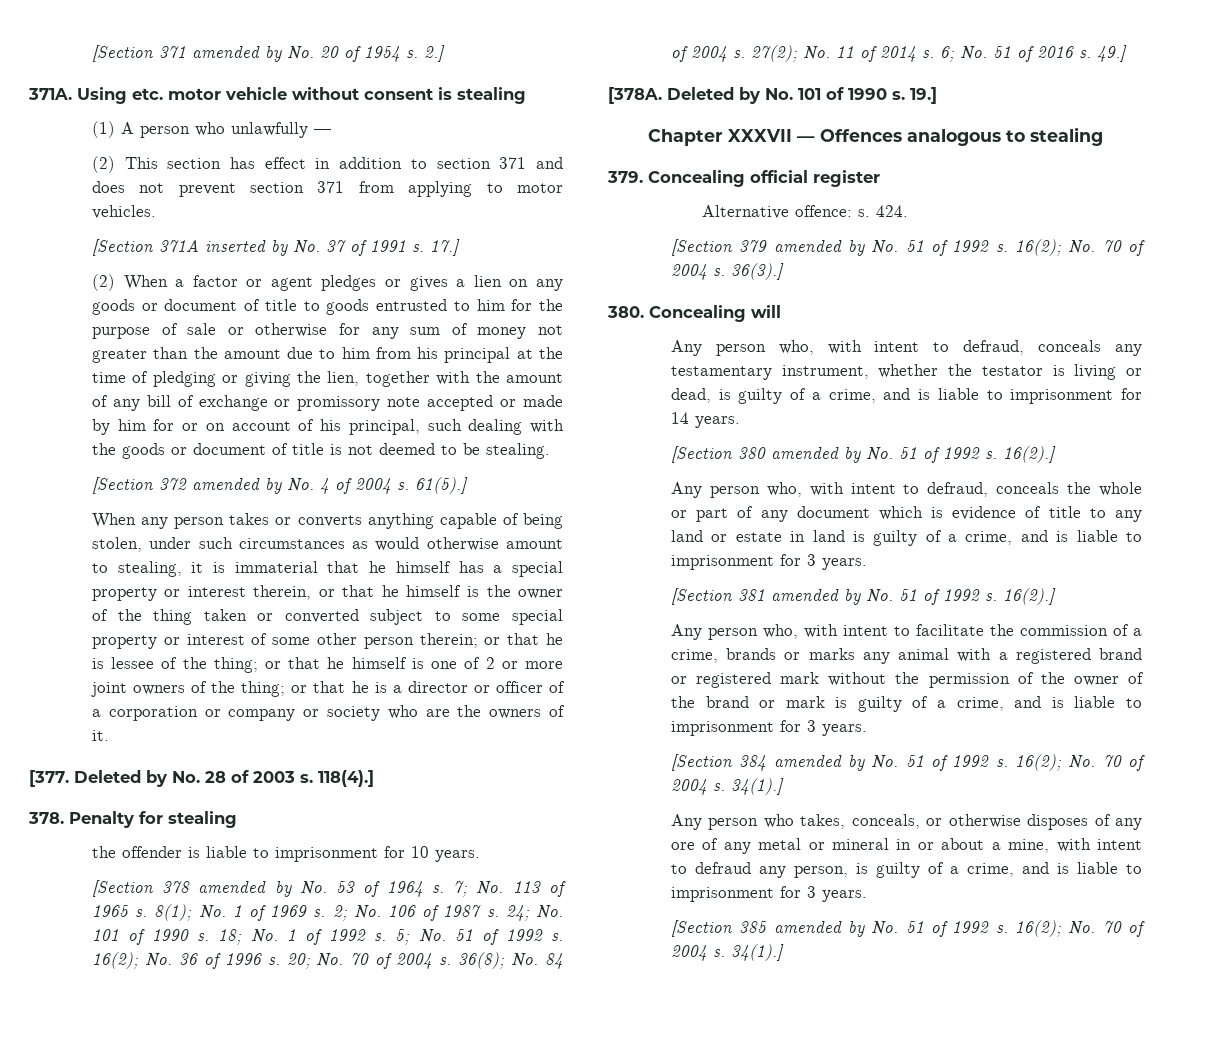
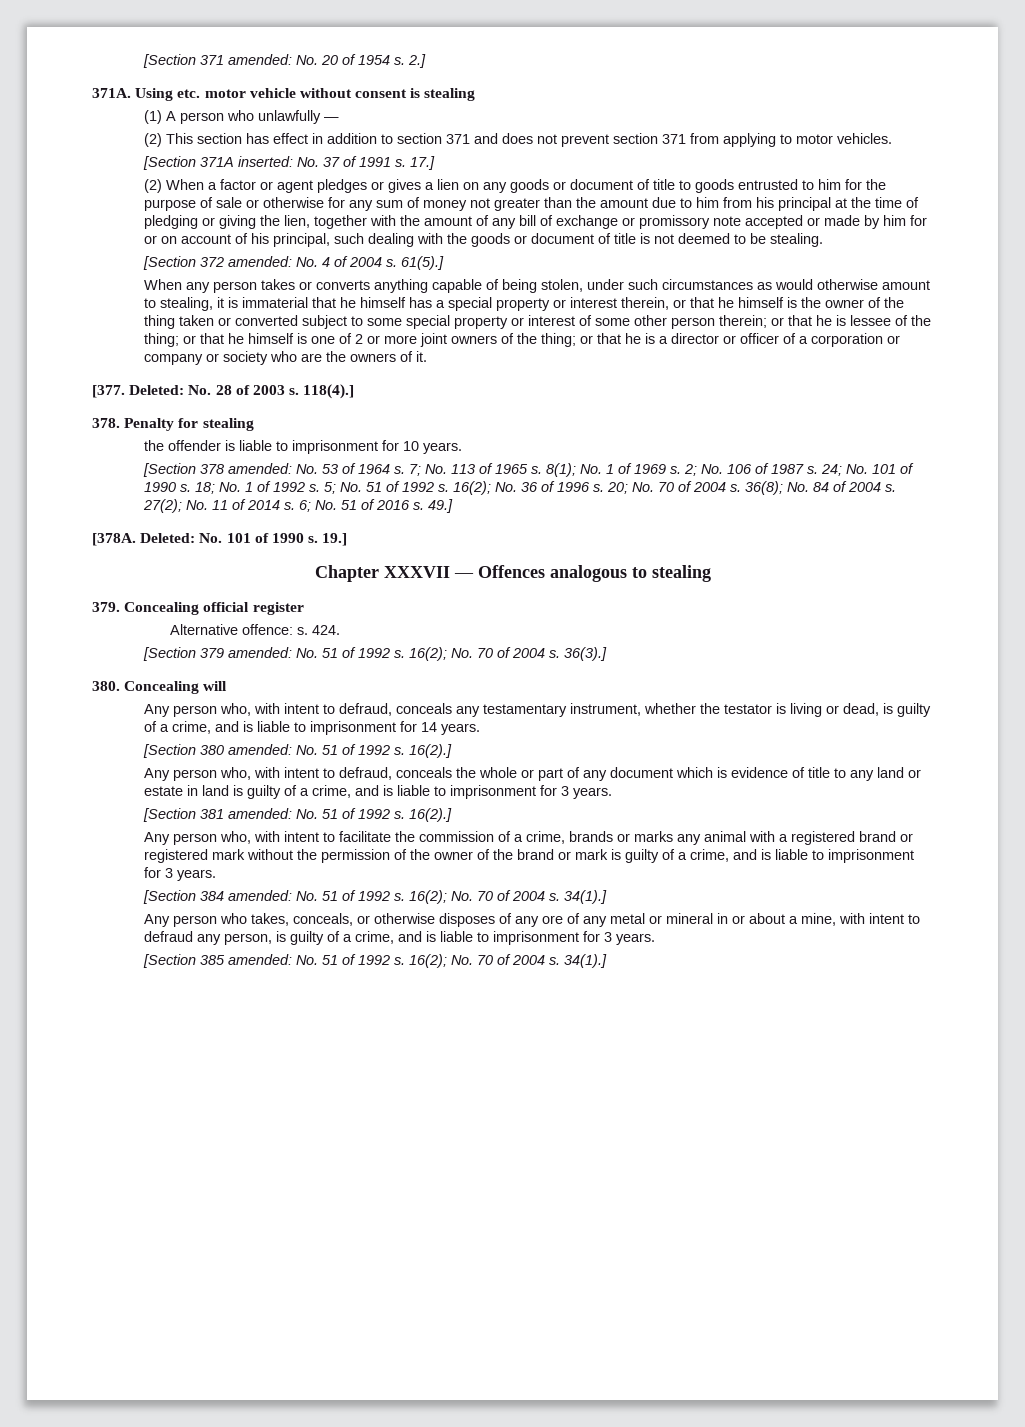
[191,46,282,62] amended by -> [228,54,293,65] amended:
[204,240,288,256] inserted by -> [238,156,294,167] inserted:
[191,478,282,494] amended by -> [228,256,293,267] amended:
[74,770,167,787] Deleted by -> [129,385,185,395] Deleted:
[198,881,292,897] amended by -> [228,463,293,474] amended:
[667,87,760,104] Deleted by -> [140,533,196,543] Deleted:
[773,240,865,256] amended by -> [228,647,293,658] amended:
[770,447,861,463] amended by -> [228,744,293,755] amended:
[770,589,861,605] amended by -> [228,808,293,819] amended:
[773,755,865,771] amended by -> [228,890,293,901] amended:
[773,921,865,937] amended by -> [228,954,293,965] amended:

